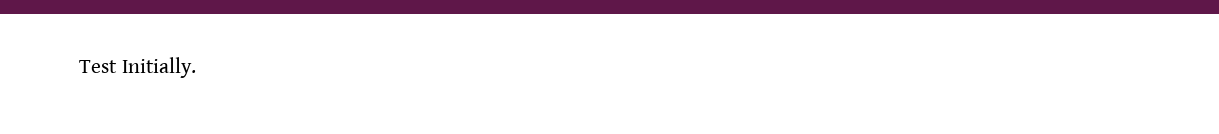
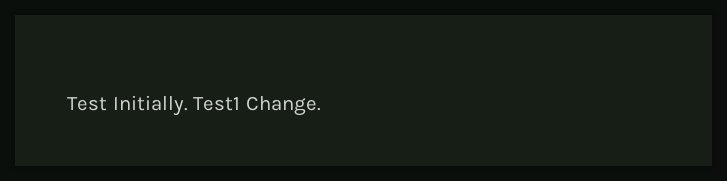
(196, 67) none -> [193,96,321,116] Test1 Change.

